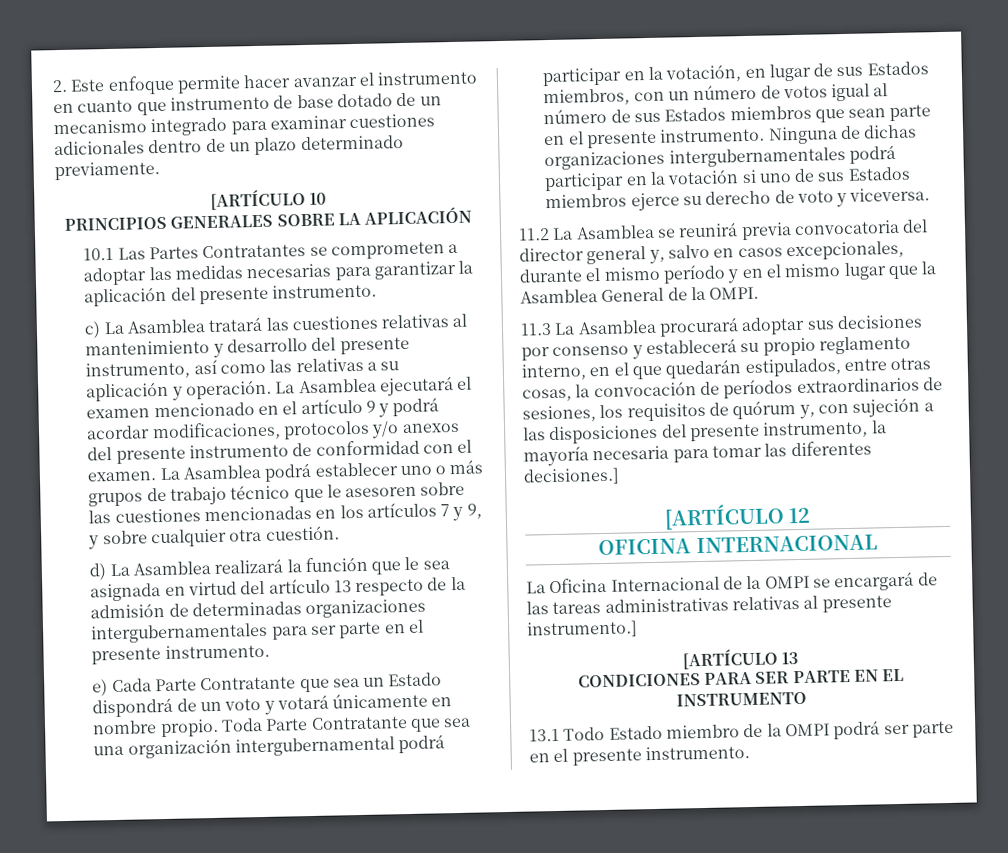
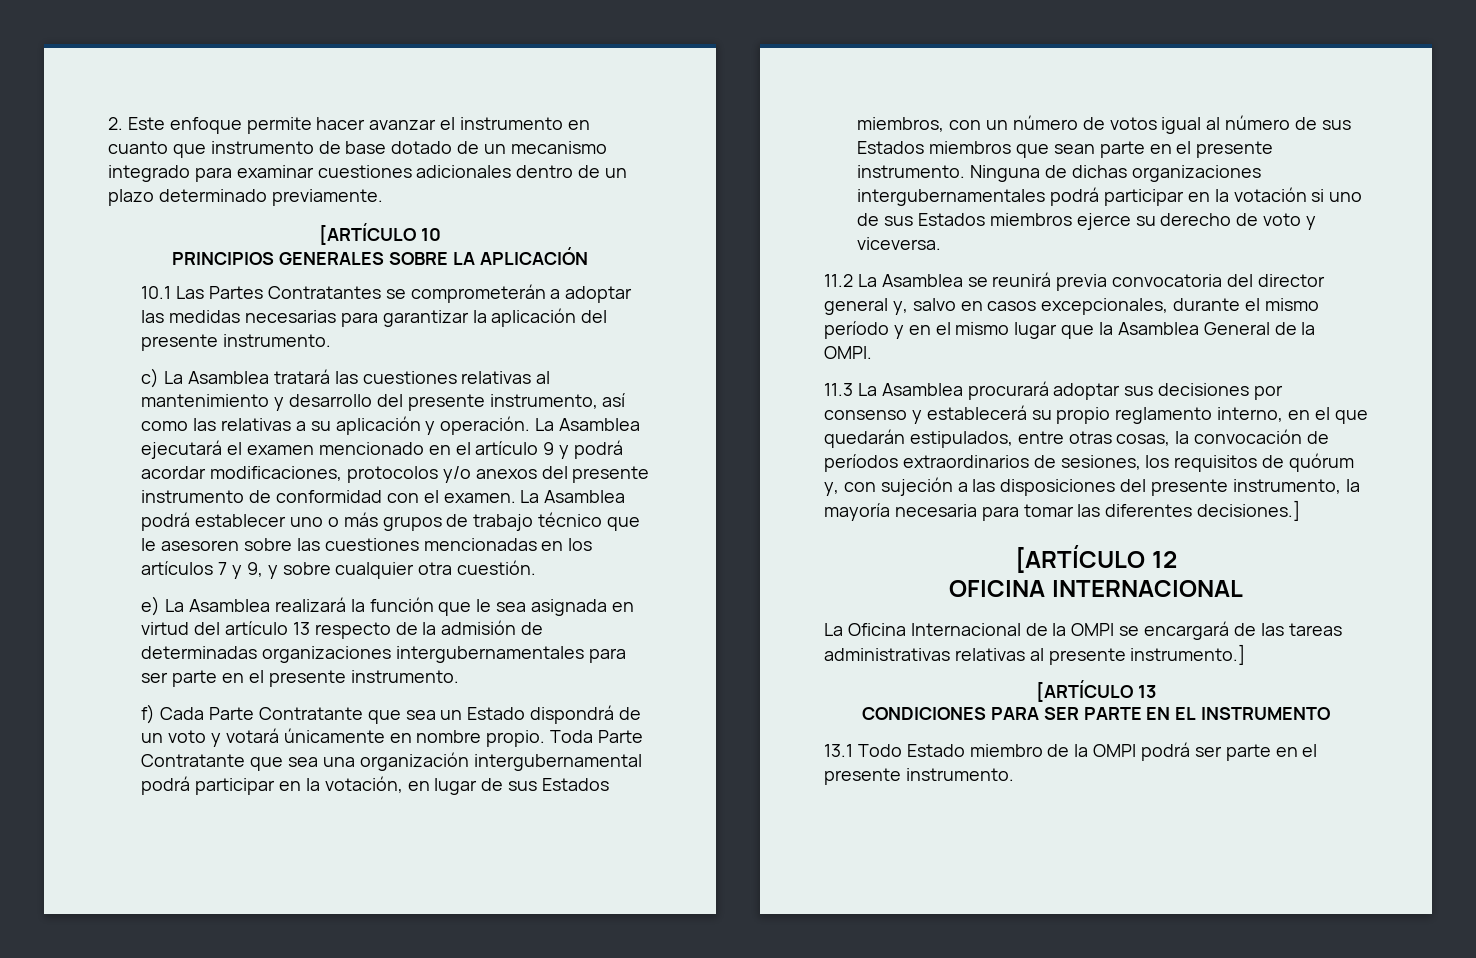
[330,241,445,260] comprometen -> [410,284,546,303] comprometerán
[89,563,108,581] d) -> [141,596,161,616] e)
[92,679,109,697] e) -> [141,704,156,724] f)

